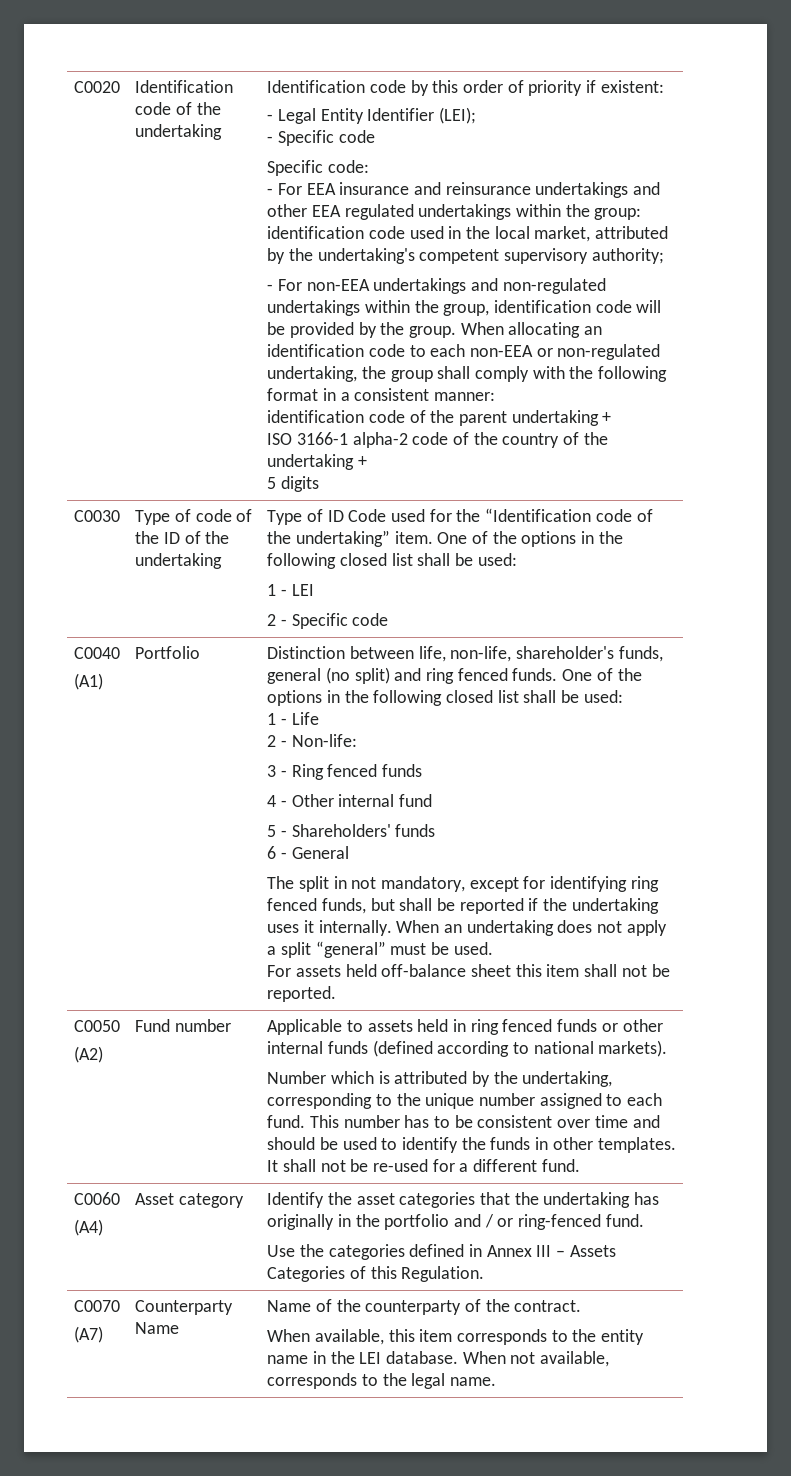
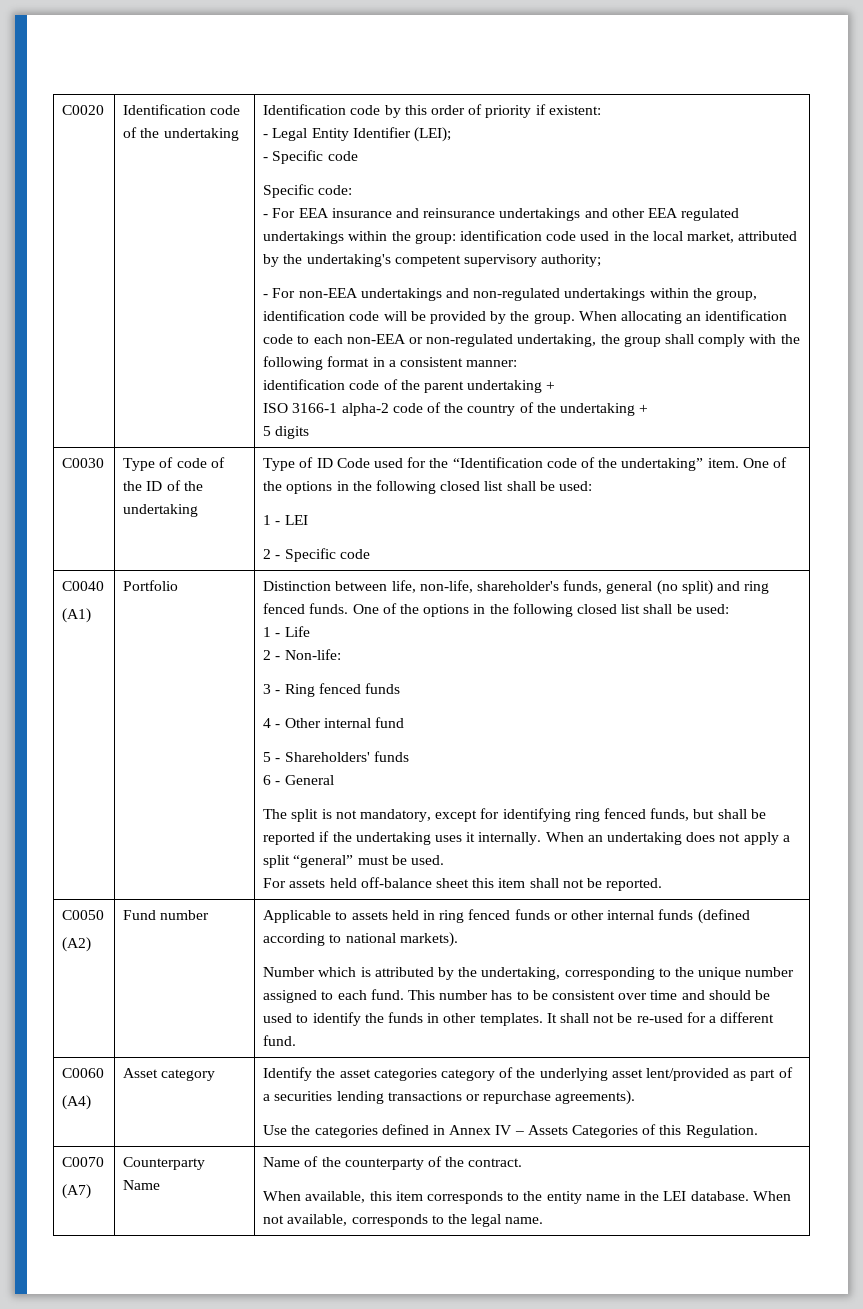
[333,876,347,889] in -> [321,809,332,819] is
[479,1192,660,1208] [267,1214,644,1230] that the undertaking has originally in the portfolio and / or ring-fenced fund. -> [441,1067,793,1081] [263,1090,636,1105] category of the underlying asset lent/provided as part of a securities lending transactions or repurchase agreements).
[536,1245,552,1257] III -> [495,1125,513,1135] IV

